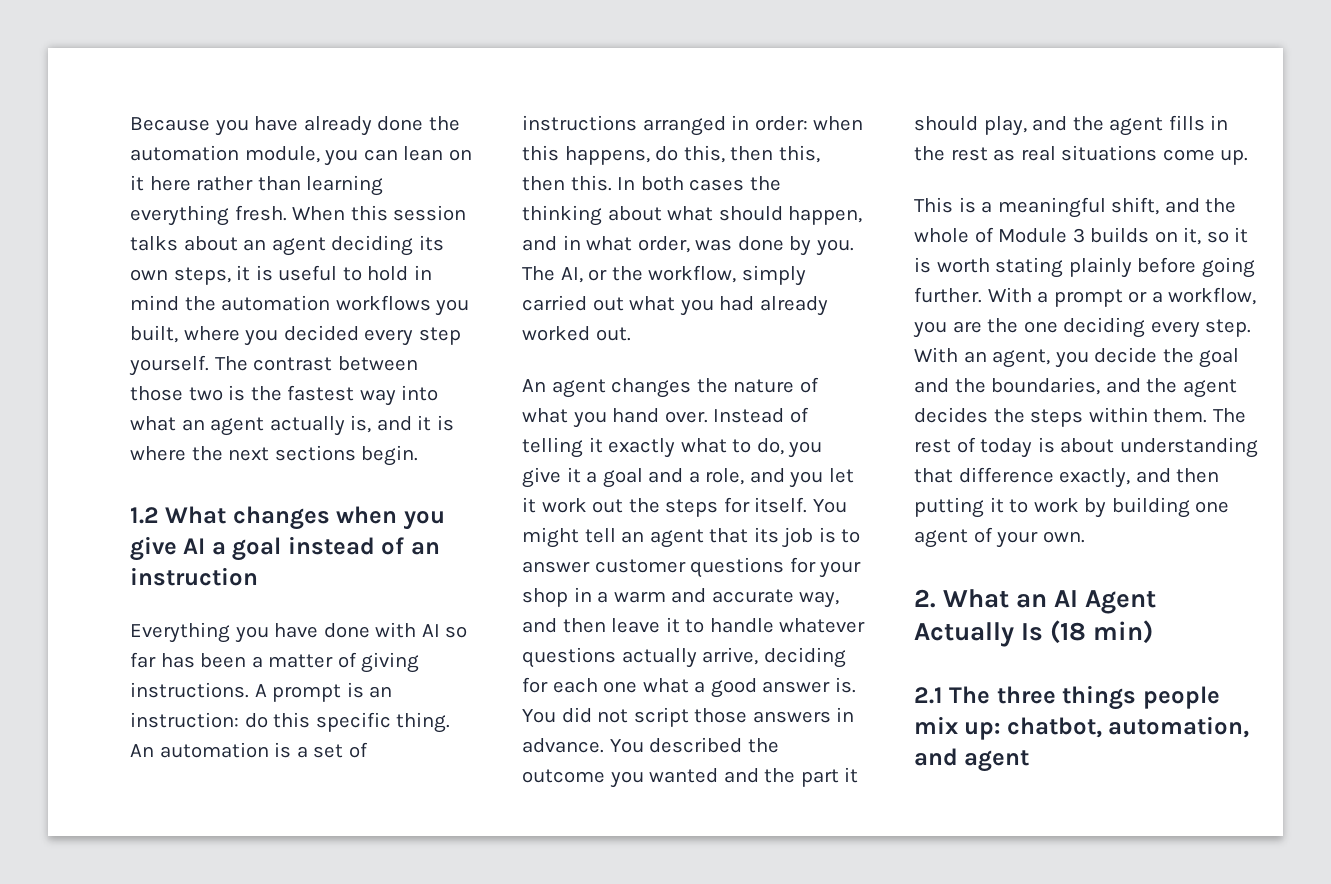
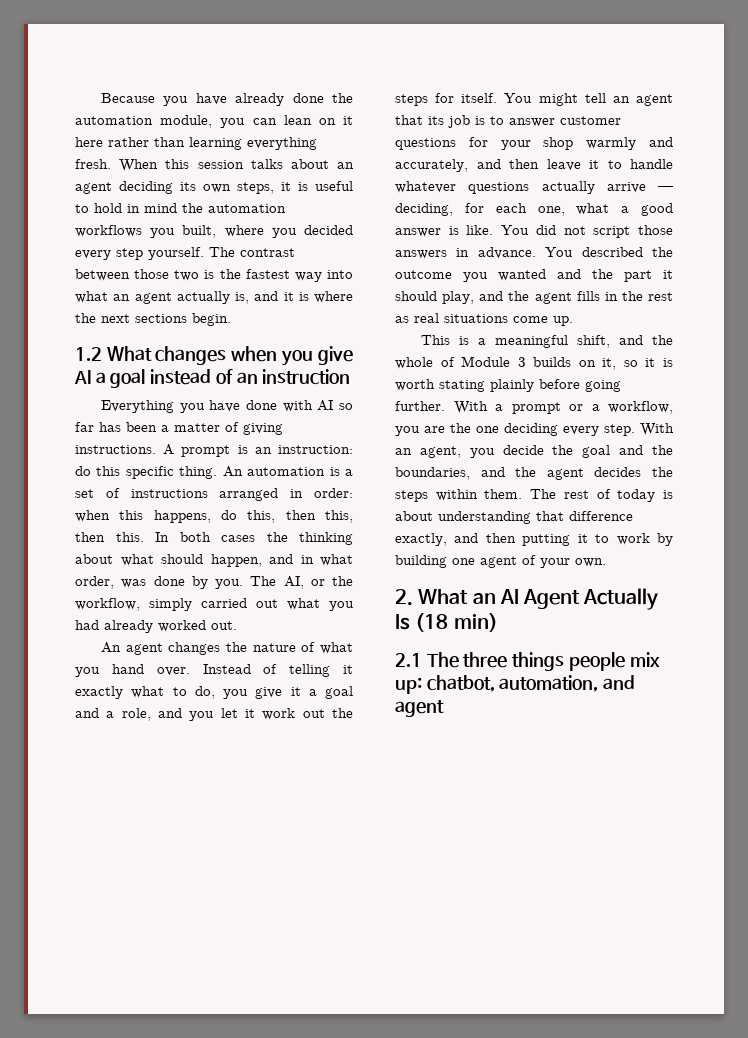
[573,587,840,608] in a warm and accurate way, -> [586,137,673,150] [395,159,468,172] warmly and accurately,
[702,647,846,668] arrive, deciding -> [606,182,673,193] [395,203,453,216] arrive — deciding,
[603,681,638,693] one -> [537,206,565,216] one,
[834,677,856,693] is. -> [448,225,494,235] is like.

